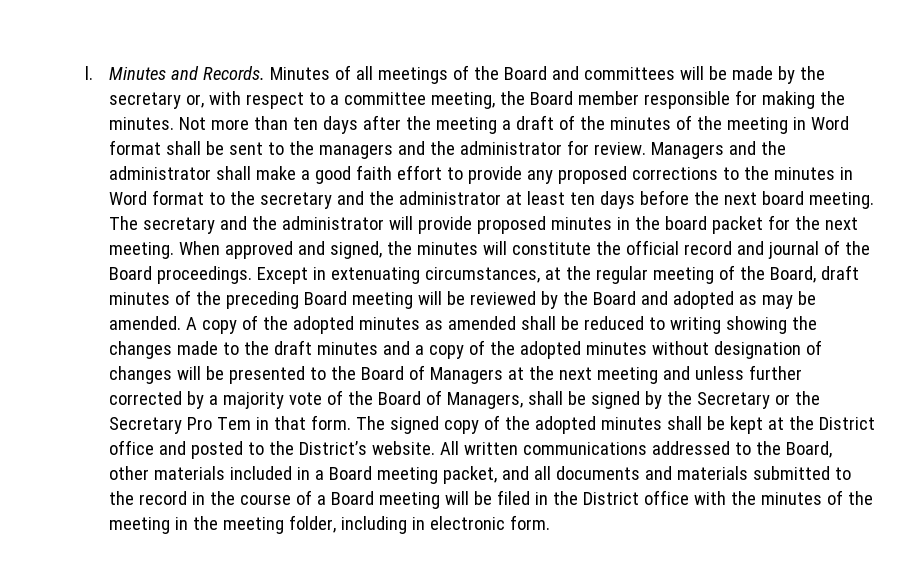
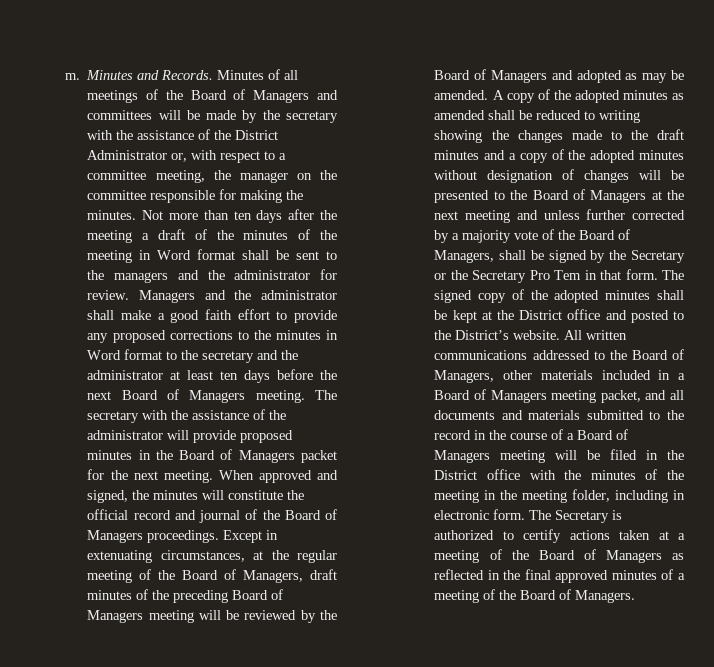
[84,66,93,80] l. -> [65,73,81,80] m.
(547, 73) none -> [233,89,310,103] of Managers
(181, 100) none -> [87,129,279,140] [87,150,168,160] with the assistance of the District Administrator
[529,91,639,105] Board member -> [239,170,337,183] [87,190,147,200] manager on the committee
[761,191,874,209] [108,216,247,234] board meeting. The secretary and -> [121,389,337,403] [87,409,266,423] Board of Managers meeting. The secretary with the assistance of
[664,216,707,230] board -> [179,449,295,463] Board of Managers
(152, 273) none -> [324,509,337,520] [87,530,144,543] of Managers
[769,266,816,283] Board, -> [182,569,304,583] Board of Managers,
(347, 298) none -> [271,589,284,600] [87,610,144,623] of Managers
(636, 298) none -> [474,69,548,83] of Managers
[785,441,832,458] Board, -> [631,349,684,360] [434,370,495,383] Board of Managers,
(372, 473) none -> [474,389,547,403] of Managers
(374, 498) none -> [616,429,629,440] [434,450,491,463] of Managers
(550, 522) none -> [529,510,623,523] [434,529,685,543] [434,549,684,563] [434,569,685,583] [434,589,636,603] The Secretary is authorized to certify actions taken at a meeting of the Board of Managers as reflected in the final approved minutes of a meeting of the Board of Managers.

